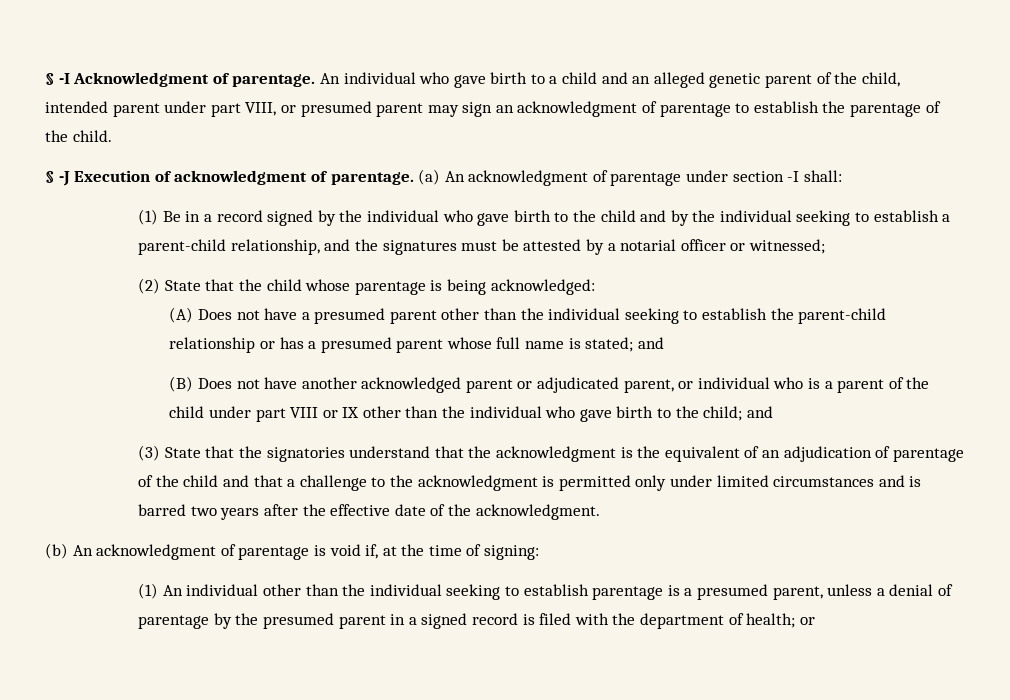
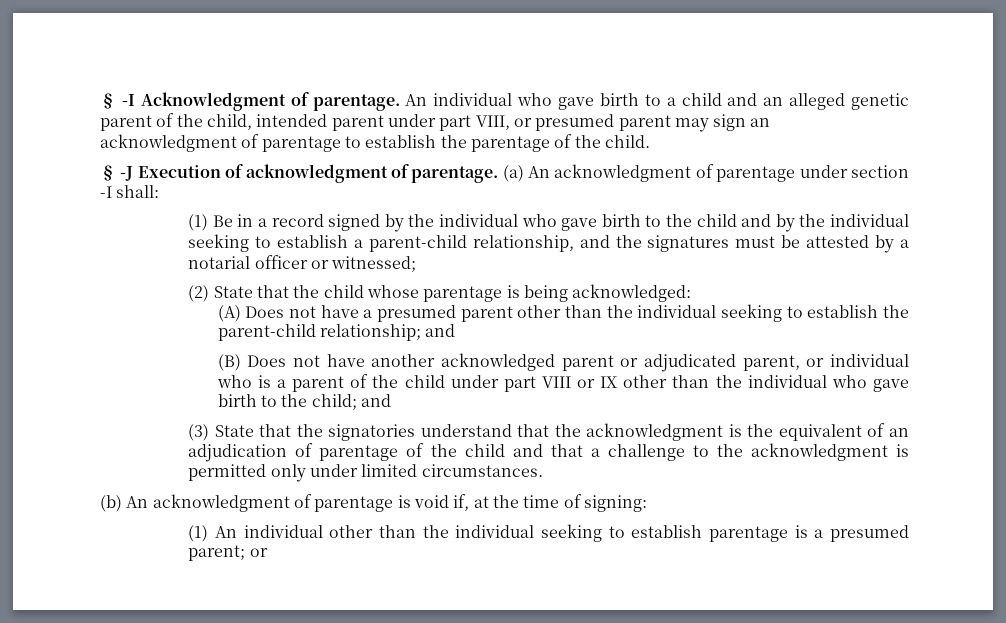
[169,337,634,353] relationship or has a presumed parent whose full name is stated; -> [320,324,422,341] relationship;
[773,475,922,487] [138,504,600,520] circumstances and is barred two years after the effective date of the acknowledgment. -> [421,464,543,477] circumstances.
[772,584,953,600] [138,613,796,629] parent, unless a denial of parentage by the presumed parent in a signed record is filed with the department of health; -> [188,545,246,561] parent;

